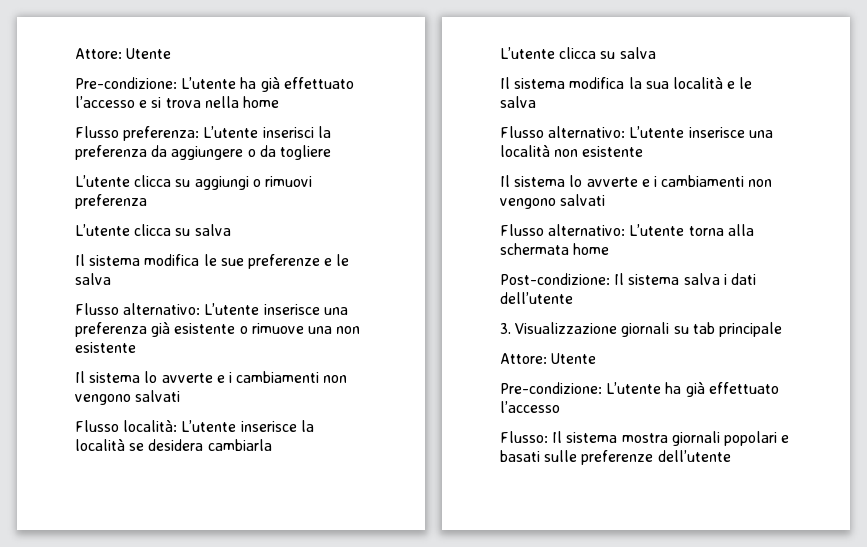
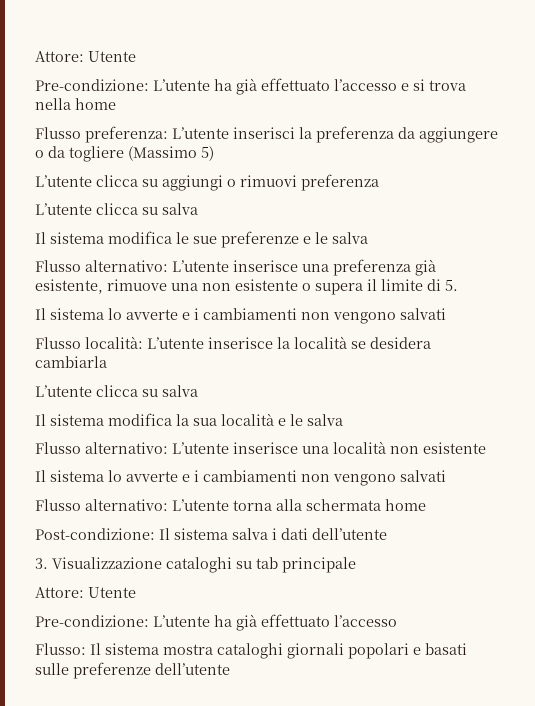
(331, 152) none -> [128,146,214,161] (Massimo 5)
[174,323,248,334] esistente o -> [35,279,103,294] esistente,
(136, 347) none -> [302,279,458,295] o supera il limite di 5.
[621,322,670,337] giornali -> [166,557,232,573] cataloghi
(668, 438) none -> [217,643,283,659] cataloghi

